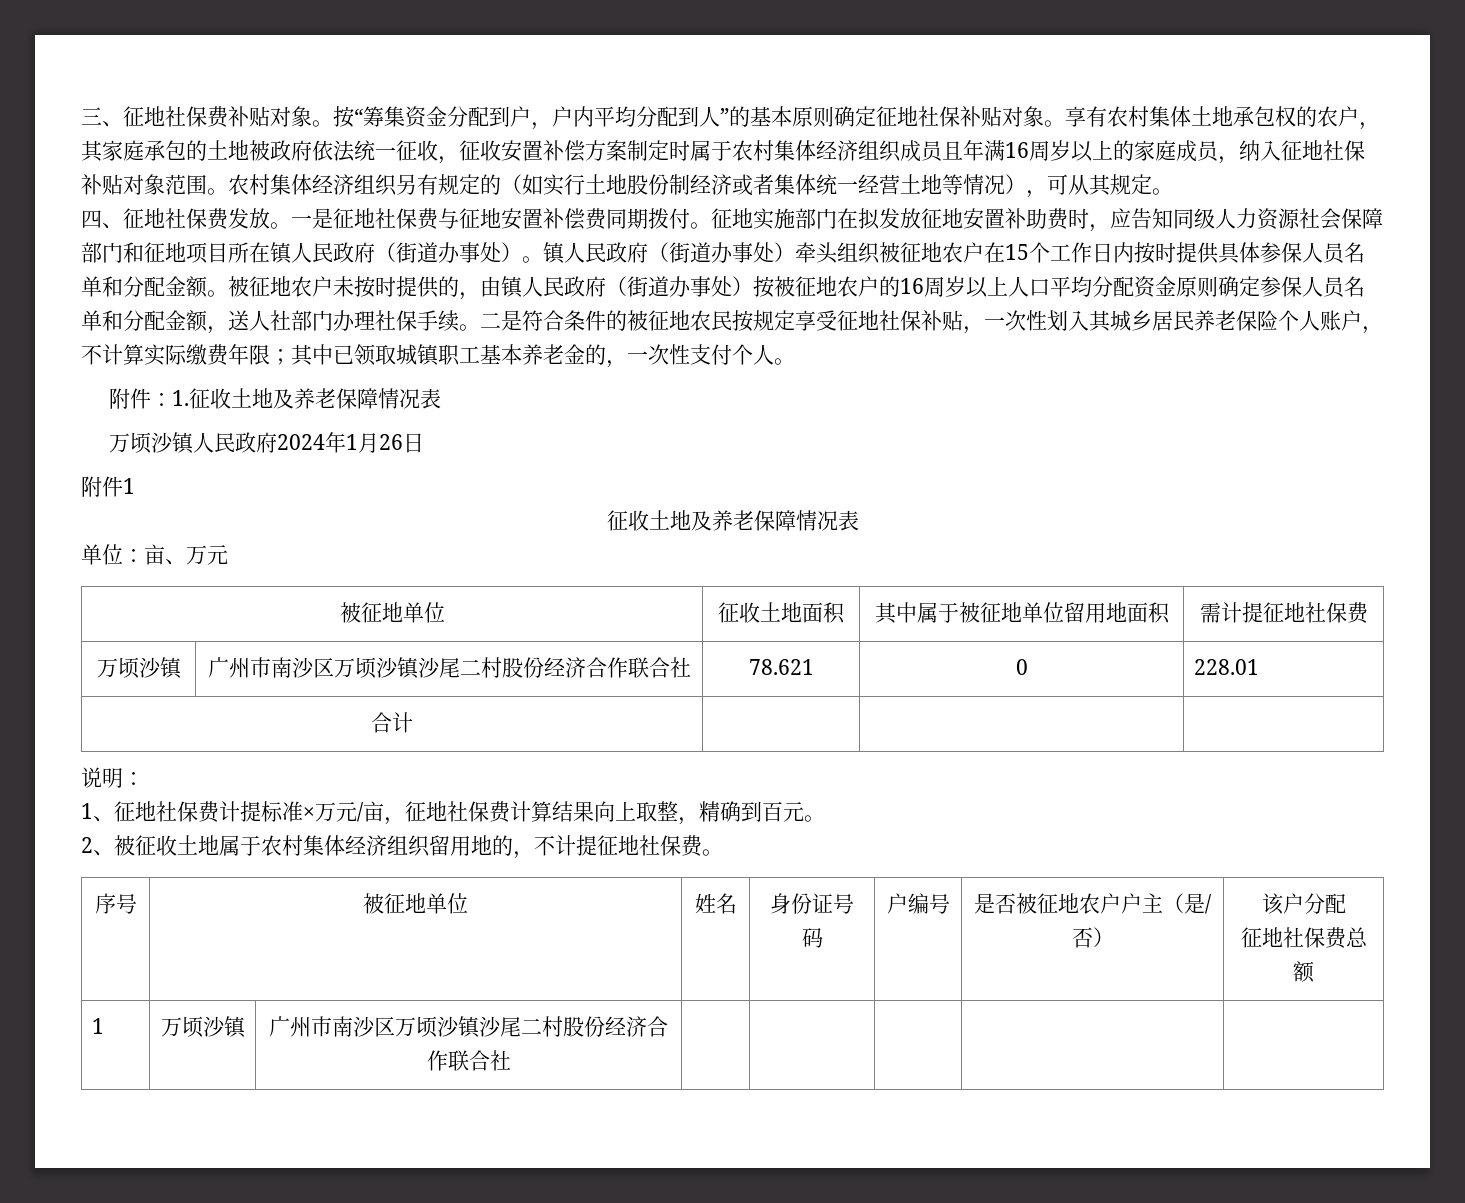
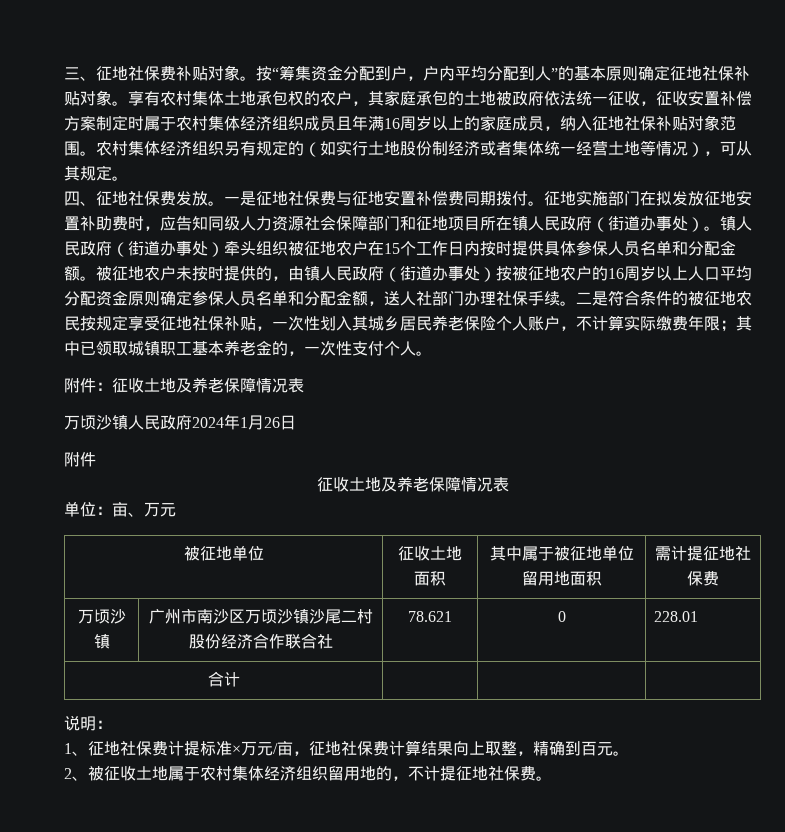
[172,390,190,406] 1. -> (112, 386) none
[123,478,135,494] 1 -> (96, 459) none
[94,893,137,914] [363,893,468,914] [694,893,737,914] [770,893,854,914] [801,928,823,948] [886,893,950,914] [974,893,1212,914] [1071,927,1114,948] [1261,893,1346,915] [1240,927,1368,949] [1293,961,1315,983] [92,1018,105,1034] [160,1016,247,1038] [269,1016,668,1038] [426,1050,511,1071] // 序号 | 被征地单位 | 姓名 | 身份证号码 | 户编号 | 是否被征地农户户主（是/否） | 该户分配 // 征地社保费总额 // 1 | 万顷沙镇 | 广州市南沙区万顷沙镇沙尾二村股份经济合作联合社 | | | | | -> (552, 778) none

